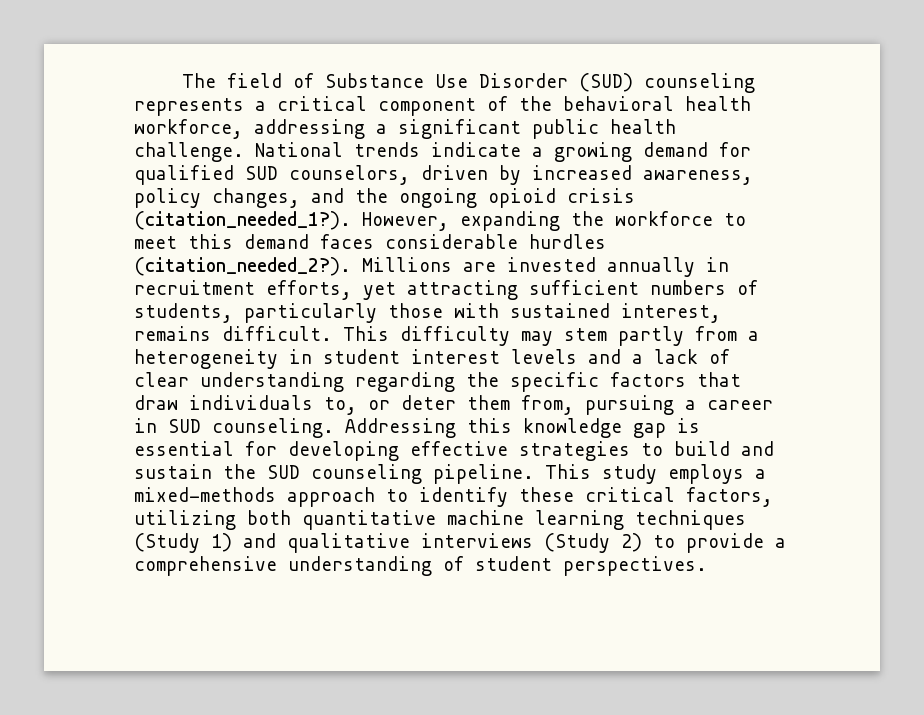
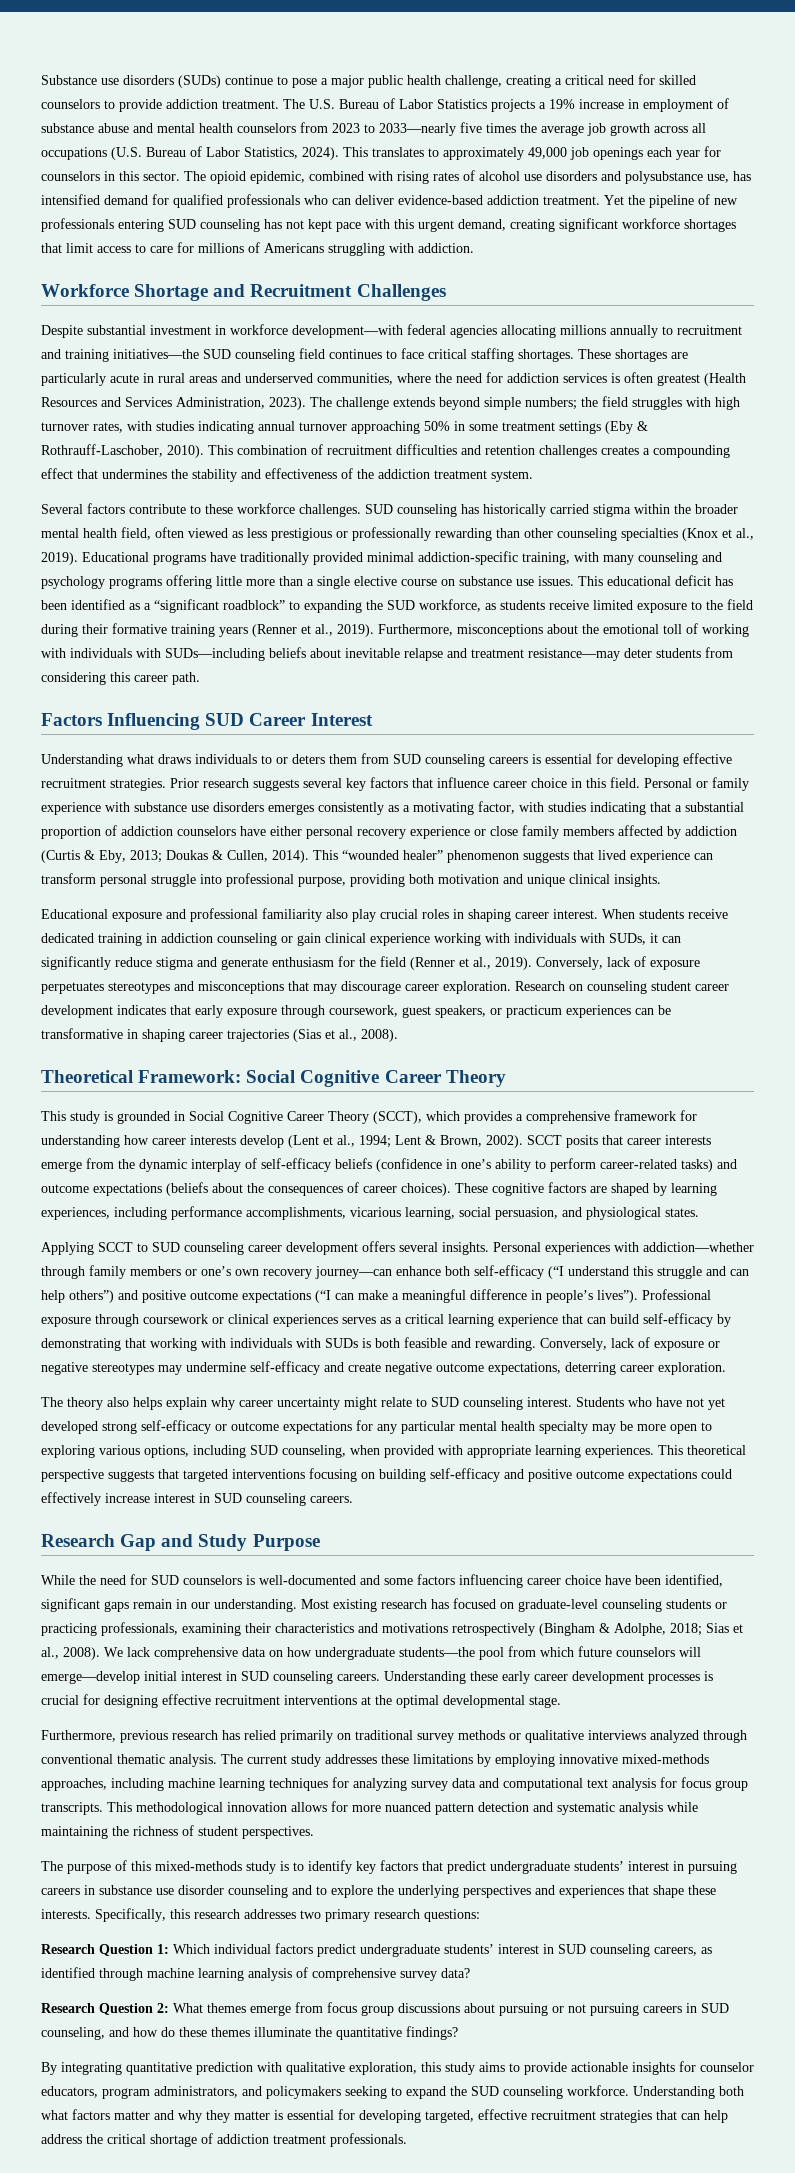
[181,73,755,93] [134,96,751,116] [134,119,676,139] [134,142,751,162] [134,165,753,185] [134,188,635,208] [134,211,746,231] [134,234,606,249] [134,257,729,277] [134,280,758,300] [134,303,721,323] [134,326,759,346] [134,349,730,369] [134,372,741,392] [134,395,773,415] [134,418,666,438] The field of Substance Use Disorder (SUD) counseling represents a critical component of the behavioral health workforce, addressing a significant public health challenge. National trends indicate a growing demand for qualified SUD counselors, driven by increased awareness, policy changes, and the ongoing opioid crisis (citation_needed_1?). However, expanding the workforce to meet this demand faces considerable hurdles (citation_needed_2?). Millions are invested annually in recruitment efforts, yet attracting sufficient numbers of students, particularly those with sustained interest, remains difficult. This difficulty may stem partly from a heterogeneity in student interest levels and a lack of clear understanding regarding the specific factors that draw individuals to, or deter them from, pursuing a career in SUD counseling. Addressing this knowledge gap -> [41,74,696,88] [41,98,729,112] [41,122,706,136] [41,146,721,160] [41,170,751,184] [41,194,738,208] [41,218,736,232] [41,242,474,256] [41,284,446,301] [41,324,742,338] [41,348,688,362] [41,372,746,386] [41,396,740,410] [41,421,648,434] [41,444,730,458] [41,468,533,482] [41,503,738,517] [41,527,754,541] [41,551,722,565] [41,575,733,589] [41,599,753,613] [41,623,749,637] [41,647,733,661] [41,672,200,685] [41,713,373,730] [41,753,528,767] Substance use disorders (SUDs) continue to pose a major public health challenge, creating a critical need for skilled counselors to provide addiction treatment. The U.S. Bureau of Labor Statistics projects a 19% increase in employment of substance abuse and mental health counselors from 2023 to 2033—nearly five times the average job growth across all occupations (U.S. Bureau of Labor Statistics, 2024). This translates to approximately 49,000 job openings each year for counselors in this sector. The opioid epidemic, combined with rising rates of alcohol use disorders and polysubstance use, has intensified demand for qualified professionals who can deliver evidence-based addiction treatment. Yet the pipeline of new professionals entering SUD counseling has not kept pace with this urgent demand, creating significant workforce shortages that limit access to care for millions of Americans struggling with addiction. // Workforce Shortage and Recruitment Challenges // Despite substantial investment in workforce development—with federal agencies allocating millions annually to recruitment and training initiatives—the SUD counseling field continues to face critical staffing shortages. These shortages are particularly acute in rural areas and underserved communities, where the need for addiction services is often greatest (Health Resources and Services Administration, 2023). The challenge extends beyond simple numbers; the field struggles with high turnover rates, with studies indicating annual turnover approaching 50% in some treatment settings (Eby & Rothrauff-Laschober, 2010). This combination of recruitment difficulties and retention challenges creates a compounding effect that undermines the stability and effectiveness of the addiction treatment system. // Several factors contribute to these workforce challenges. SUD counseling has historically carried stigma within the broader mental health field, often viewed as less prestigious or professionally rewarding than other counseling specialties (Knox et al., 2019). Educational programs have traditionally provided minimal addiction-specific training, with many counseling and psychology programs offering little more than a single elective course on substance use issues. This educational deficit has been identified as a “significant roadblock” to expanding the SUD workforce, as students receive limited exposure to the field during their formative training years (Renner et al., 2019). Furthermore, misconceptions about the emotional toll of working with individuals with SUDs—including beliefs about inevitable relapse and treatment resistance—may deter students from considering this career path. // Factors Influencing SUD Career Interest // Understanding what draws individuals to or deters them from SUD counseling careers
[519,441,774,461] [134,464,766,484] [134,487,773,507] [134,510,746,530] [134,533,786,553] [134,556,707,576] strategies to build and sustain the SUD counseling pipeline. This study employs a mixed-methods approach to identify these critical factors, utilizing both quantitative machine learning techniques (Study 1) and qualitative interviews (Study 2) to provide a comprehensive understanding of student perspectives. -> [41,777,749,791] [41,801,744,815] [41,825,737,839] [41,850,713,863] [41,873,661,887] [41,908,728,922] [41,933,681,946] [41,956,700,970] [41,981,729,994] [41,1005,671,1018] [41,1028,398,1042] [41,1070,506,1087] [41,1110,697,1124] [41,1135,711,1148] [41,1158,737,1172] [41,1182,717,1196] [41,1206,699,1220] [41,1241,754,1255] [41,1265,749,1279] [41,1289,711,1303] [41,1313,731,1327] [41,1337,720,1351] [41,1361,726,1375] [41,1397,725,1410] [41,1420,712,1434] [41,1445,746,1458] [41,1468,732,1482] [41,1492,353,1506] [41,1534,320,1551] [41,1574,723,1588] [41,1598,727,1612] [41,1622,743,1636] [41,1646,701,1660] [41,1671,713,1684] [41,1694,561,1708] [41,1730,747,1743] [41,1754,709,1767] [41,1777,748,1791] [41,1801,698,1815] [41,1825,314,1839] [41,1860,737,1874] [41,1885,716,1898] [41,1908,480,1922] [41,1943,712,1957] [41,1967,470,1981] [41,2002,729,2016] [41,2026,458,2040] [41,2061,754,2075] [41,2085,744,2099] [41,2109,728,2123] [41,2133,407,2147] recruitment strategies. Prior research suggests several key factors that influence career choice in this field. Personal or family experience with substance use disorders emerges consistently as a motivating factor, with studies indicating that a substantial proportion of addiction counselors have either personal recovery experience or close family members affected by addiction (Curtis & Eby, 2013; Doukas & Cullen, 2014). This “wounded healer” phenomenon suggests that lived experience can transform personal struggle into professional purpose, providing both motivation and unique clinical insights. // Educational exposure and professional familiarity also play crucial roles in shaping career interest. When students receive dedicated training in addiction counseling or gain clinical experience working with individuals with SUDs, it can significantly reduce stigma and generate enthusiasm for the field (Renner et al., 2019). Conversely, lack of exposure perpetuates stereotypes and misconceptions that may discourage career exploration. Research on counseling student career development indicates that early exposure through coursework, guest speakers, or practicum experiences can be transformative in shaping career trajectories (Sias et al., 2008). // Theoretical Framework: Social Cognitive Career Theory // This study is grounded in Social Cognitive Career Theory (SCCT), which provides a comprehensive framework for understanding how career interests develop (Lent et al., 1994; Lent & Brown, 2002). SCCT posits that career interests emerge from the dynamic interplay of self-efficacy beliefs (confidence in one’s ability to perform career-related tasks) and outcome expectations (beliefs about the consequences of career choices). These cognitive factors are shaped by learning experiences, including performance accomplishments, vicarious learning, social persuasion, and physiological states. // Applying SCCT to SUD counseling career development offers several insights. Personal experiences with addiction—whether through family members or one’s own recovery journey—can enhance both self-efficacy (“I understand this struggle and can help others”) and positive outcome expectations (“I can make a meaningful difference in people’s lives”). Professional exposure through coursework or clinical experiences serves as a critical learning experience that can build self-efficacy by demonstrating that working with individuals with SUDs is both feasible and rewarding. Conversely, lack of exposure or negative stereotypes may undermine self-efficacy and create negative outcome expectations, deterring career exploration. // The theory also helps explain why career uncertainty might relate to SUD counseling interest. Students who have not yet developed strong self-efficacy or outcome expectations for any particular mental health specialty may be more open to exploring various options, including SUD counseling, when provided with appropriate learning experiences. This theoretical perspective suggests that targeted interventions focusing on building self-efficacy and positive outcome expectations could effectively increase interest in SUD counseling careers. // Research Gap and Study Purpose // While the need for SUD counselors is well-documented and some factors influencing career choice have been identified, significant gaps remain in our understanding. Most existing research has focused on graduate-level counseling students or practicing professionals, examining their characteristics and motivations retrospectively (Bingham & Adolphe, 2018; Sias et al., 2008). We lack comprehensive data on how undergraduate students—the pool from which future counselors will emerge—develop initial interest in SUD counseling careers. Understanding these early career development processes is crucial for designing effective recruitment interventions at the optimal developmental stage. // Furthermore, previous research has relied primarily on traditional survey methods or qualitative interviews analyzed through conventional thematic analysis. The current study addresses these limitations by employing innovative mixed-methods approaches, including machine learning techniques for analyzing survey data and computational text analysis for focus group transcripts. This methodological innovation allows for more nuanced pattern detection and systematic analysis while maintaining the richness of student perspectives. // The purpose of this mixed-methods study is to identify key factors that predict undergraduate students’ interest in pursuing careers in substance use disorder counseling and to explore the underlying perspectives and experiences that shape these interests. Specifically, this research addresses two primary research questions: // Research Question 1: Which individual factors predict undergraduate students’ interest in SUD counseling careers, as identified through machine learning analysis of comprehensive survey data? // Research Question 2: What themes emerge from focus group discussions about pursuing or not pursuing careers in SUD counseling, and how do these themes illuminate the quantitative findings? // By integrating quantitative prediction with qualitative exploration, this study aims to provide actionable insights for counselor educators, program administrators, and policymakers seeking to expand the SUD counseling workforce. Understanding both what factors matter and why they matter is essential for developing targeted, effective recruitment strategies that can help address the critical shortage of addiction treatment professionals.

